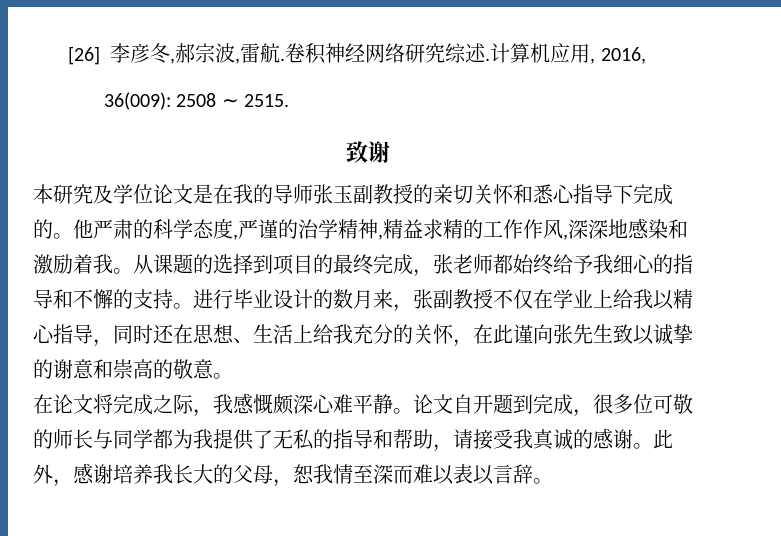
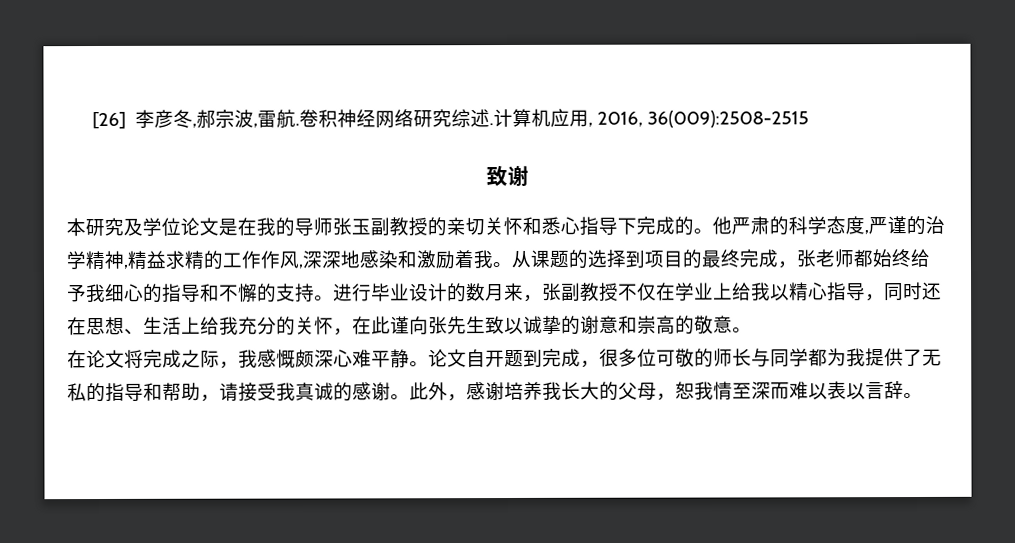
[103,92,290,110] // 36(009): 2508 ∼ 2515. -> [646,110,809,128] 36(009):2508-2515

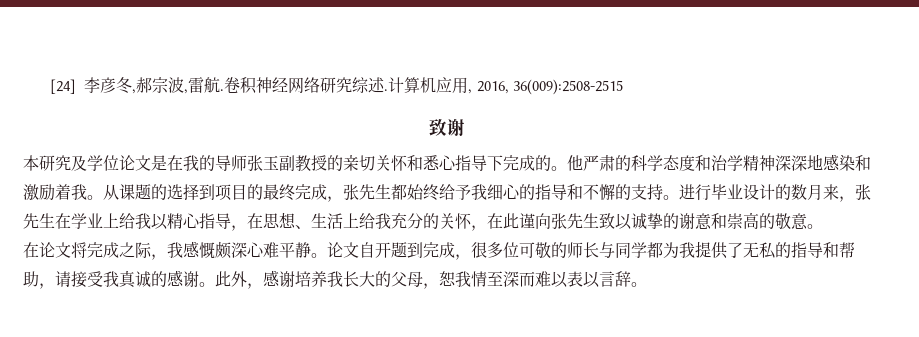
[92,111,127,130] [26] -> [50,79,77,94] [24]
[864,215,945,236] [66,250,303,270] ,严谨的治学精神,精益求精的工作作风, -> [695,155,775,171] 和治学精神
[815,249,854,268] 老师 -> [359,184,391,200] 先生
[561,282,657,302] 副教授不仅 -> [23,213,55,229] 先生
[884,281,942,302] 同时还 -> (247, 228) none

